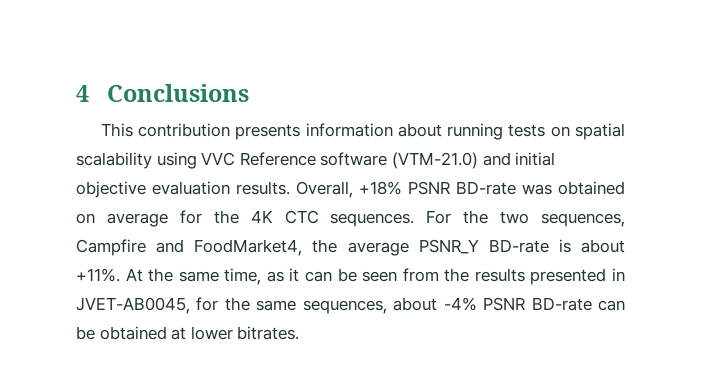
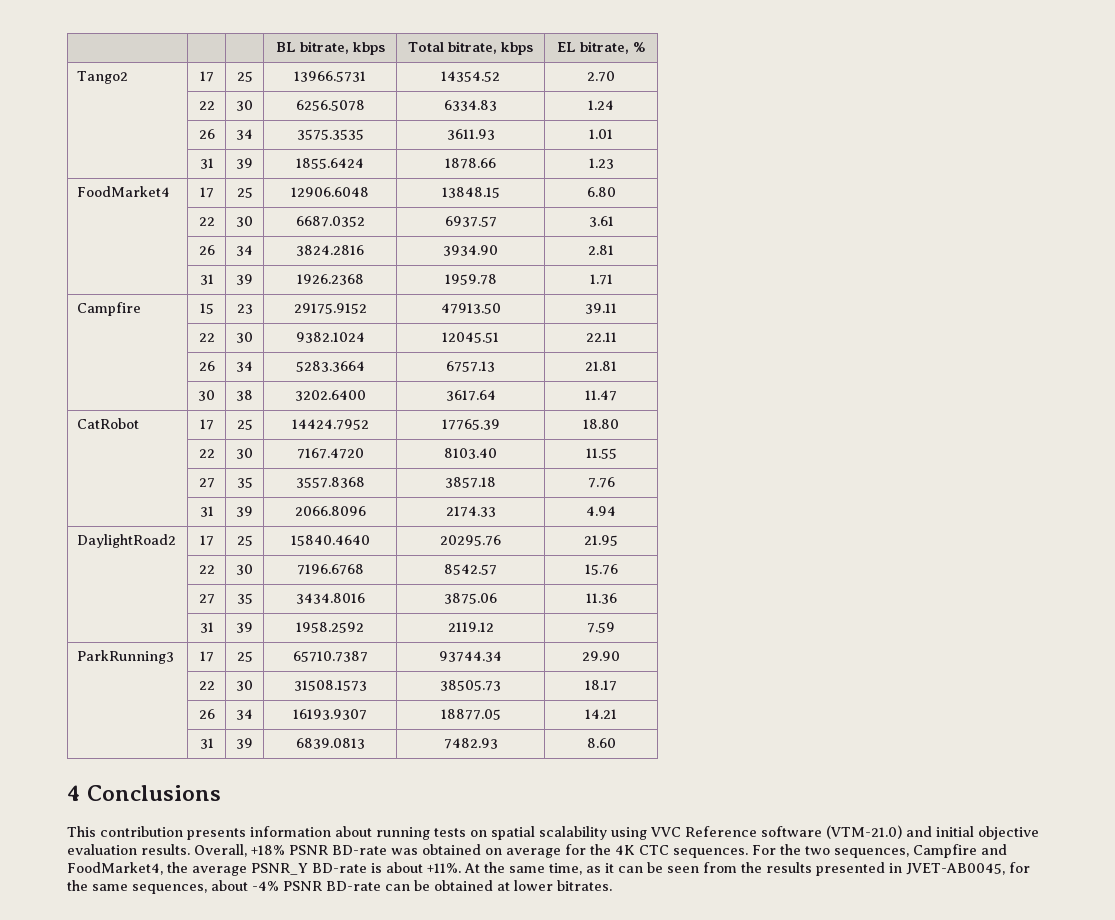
(76, 93) none -> [275,41,385,55] [408,41,533,55] [556,41,646,54] [77,71,129,84] [199,71,214,82] [236,71,253,82] [294,71,366,82] [441,71,500,82] [587,71,615,82] [198,101,215,110] [236,100,253,111] [295,100,365,111] [444,100,497,111] [588,100,614,110] [198,129,215,139] [236,129,253,140] [296,129,364,140] [446,129,495,140] [589,129,613,139] [199,158,214,169] [236,158,253,169] [296,158,364,169] [445,158,496,169] [588,158,614,169] [77,186,171,197] [199,187,214,198] [236,187,253,198] [291,187,369,197] [441,187,500,198] [586,187,616,197] [198,217,215,226] [236,216,253,227] [295,216,365,227] [444,216,497,227] [588,216,614,227] [198,245,215,255] [236,245,253,256] [296,245,364,256] [443,245,498,256] [588,245,614,255] [199,274,214,285] [236,274,253,285] [296,274,364,285] [444,274,497,285] [589,274,613,285] [77,302,142,316] [199,303,214,314] [236,304,253,314] [293,303,367,314] [440,303,501,314] [585,303,617,314] [198,333,215,342] [236,332,253,343] [295,332,365,343] [442,332,499,343] [585,332,617,342] [198,361,215,371] [236,361,253,372] [295,361,365,372] [446,361,495,372] [585,361,617,371] [198,390,215,401] [236,390,253,401] [294,390,366,401] [445,390,496,401] [585,390,617,401] [77,418,140,429] [199,419,214,430] [236,419,253,430] [291,419,369,430] [441,419,500,430] [583,419,619,429] [198,449,215,458] [236,448,253,459] [296,448,364,459] [444,448,497,459] [585,448,617,459] [198,478,215,488] [236,477,253,488] [295,477,365,488] [445,477,496,488] [587,477,615,488] [199,506,214,517] [236,506,253,517] [294,506,366,516] [445,506,496,517] [586,506,616,516] [77,534,177,548] [199,535,214,546] [236,535,253,546] [290,535,370,546] [440,535,501,546] [584,535,618,546] [198,565,215,574] [236,564,253,575] [296,564,364,575] [444,564,497,575] [584,564,618,575] [198,594,215,604] [236,593,253,604] [295,593,365,604] [444,593,497,604] [585,593,617,604] [199,622,214,633] [236,622,253,633] [296,622,364,633] [447,622,494,632] [587,622,615,633] [77,650,175,664] [199,651,214,662] [236,651,253,662] [292,651,368,662] [439,651,502,662] [582,651,620,661] [198,681,215,690] [236,680,253,691] [293,680,367,691] [440,680,501,691] [585,680,617,691] [198,709,215,719] [236,709,253,720] [293,709,367,720] [440,709,501,720] [585,709,617,719] [199,738,214,749] [236,738,253,749] [295,738,365,749] [443,738,498,749] [586,738,616,748] | | | BL bitrate, kbps | Total bitrate, kbps | EL bitrate, % // Tango2 | 17 | 25 | 13966.5731 | 14354.52 | 2.70 // | 22 | 30 | 6256.5078 | 6334.83 | 1.24 // | 26 | 34 | 3575.3535 | 3611.93 | 1.01 // | 31 | 39 | 1855.6424 | 1878.66 | 1.23 // FoodMarket4 | 17 | 25 | 12906.6048 | 13848.15 | 6.80 // | 22 | 30 | 6687.0352 | 6937.57 | 3.61 // | 26 | 34 | 3824.2816 | 3934.90 | 2.81 // | 31 | 39 | 1926.2368 | 1959.78 | 1.71 // Campfire | 15 | 23 | 29175.9152 | 47913.50 | 39.11 // | 22 | 30 | 9382.1024 | 12045.51 | 22.11 // | 26 | 34 | 5283.3664 | 6757.13 | 21.81 // | 30 | 38 | 3202.6400 | 3617.64 | 11.47 // CatRobot | 17 | 25 | 14424.7952 | 17765.39 | 18.80 // | 22 | 30 | 7167.4720 | 8103.40 | 11.55 // | 27 | 35 | 3557.8368 | 3857.18 | 7.76 // | 31 | 39 | 2066.8096 | 2174.33 | 4.94 // DaylightRoad2 | 17 | 25 | 15840.4640 | 20295.76 | 21.95 // | 22 | 30 | 7196.6768 | 8542.57 | 15.76 // | 27 | 35 | 3434.8016 | 3875.06 | 11.36 // | 31 | 39 | 1958.2592 | 2119.12 | 7.59 // ParkRunning3 | 17 | 25 | 65710.7387 | 93744.34 | 29.90 // | 22 | 30 | 31508.1573 | 38505.73 | 18.17 // | 26 | 34 | 16193.9307 | 18877.05 | 14.21 // | 31 | 39 | 6839.0813 | 7482.93 | 8.60 //

